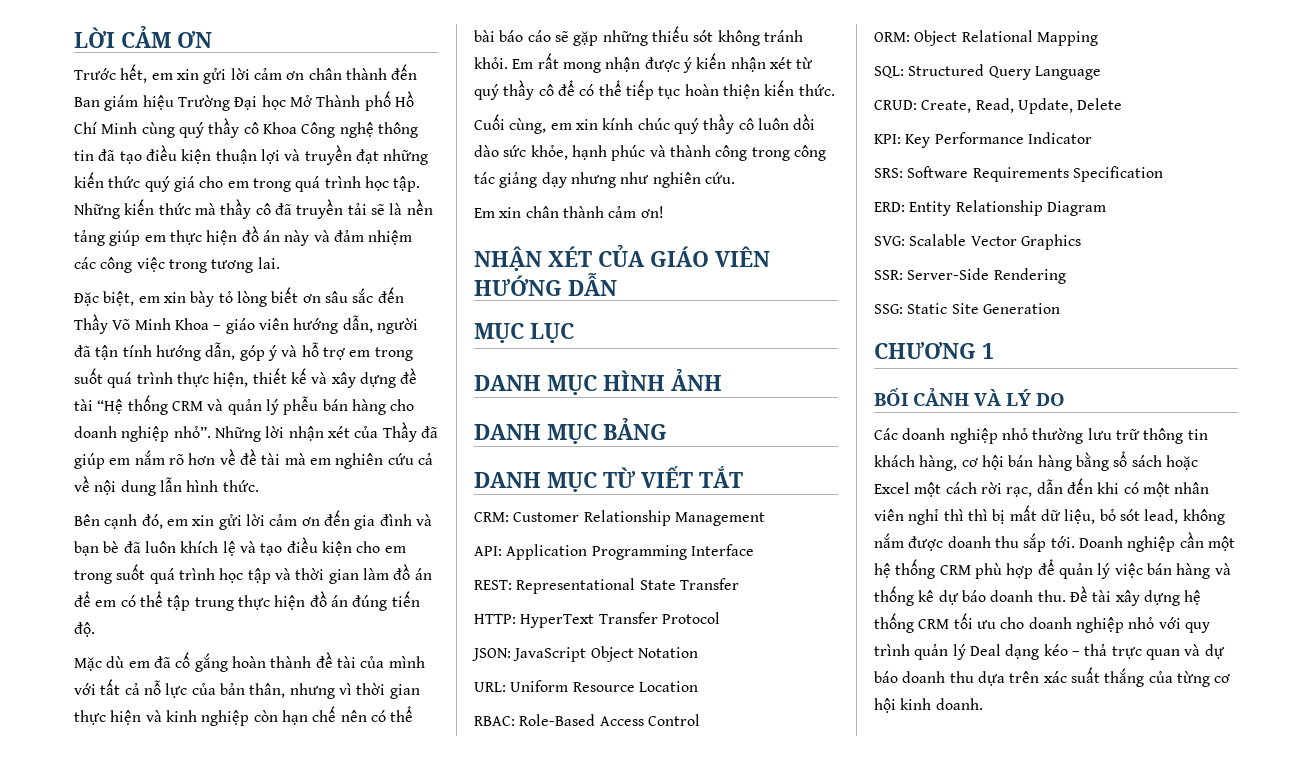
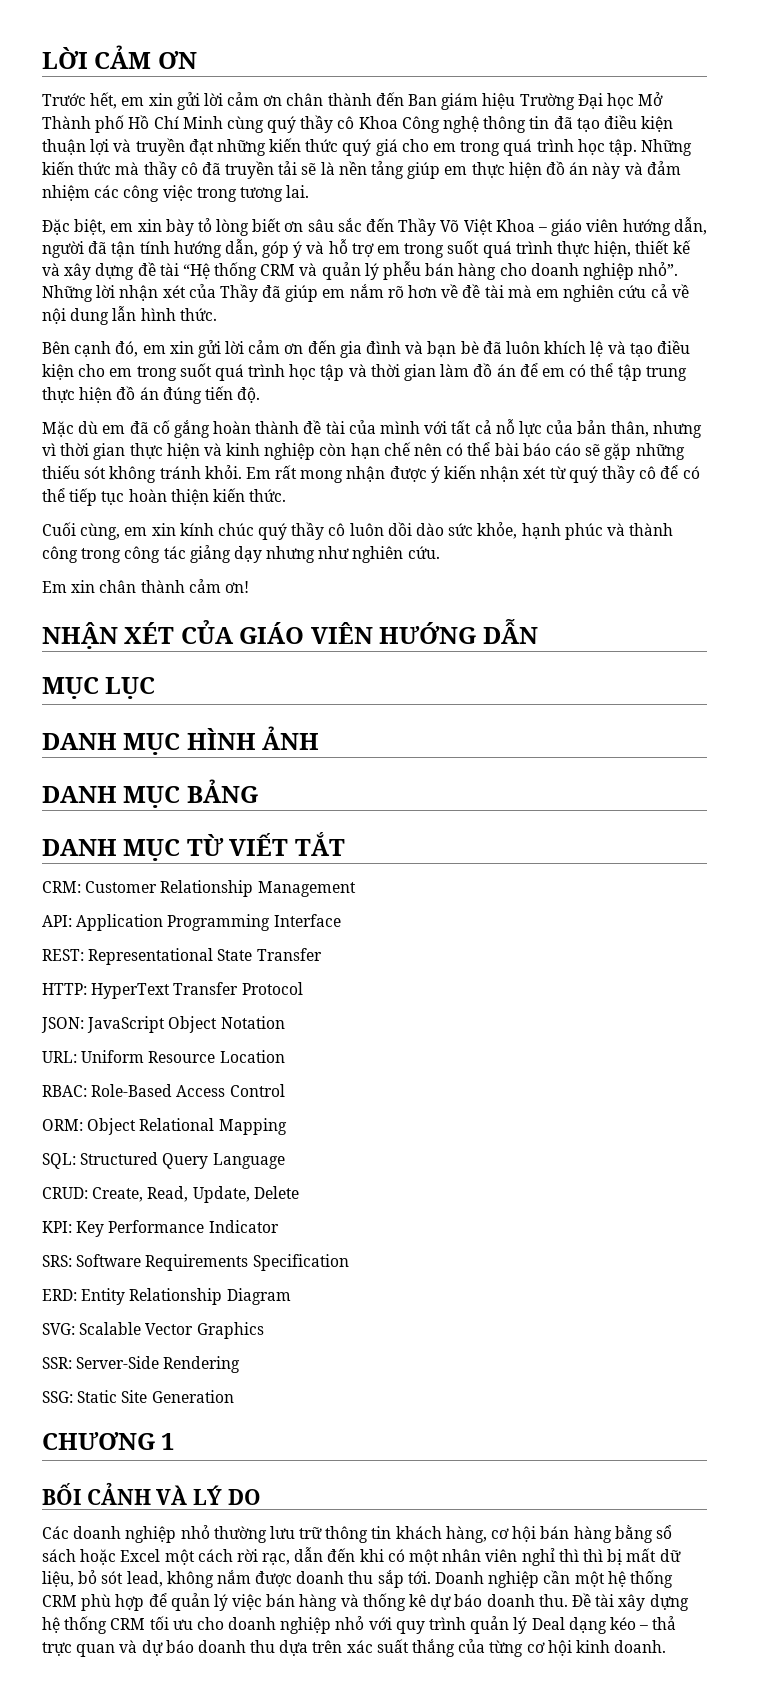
[134,318,171,330] Minh -> [463,219,493,235] Việt

